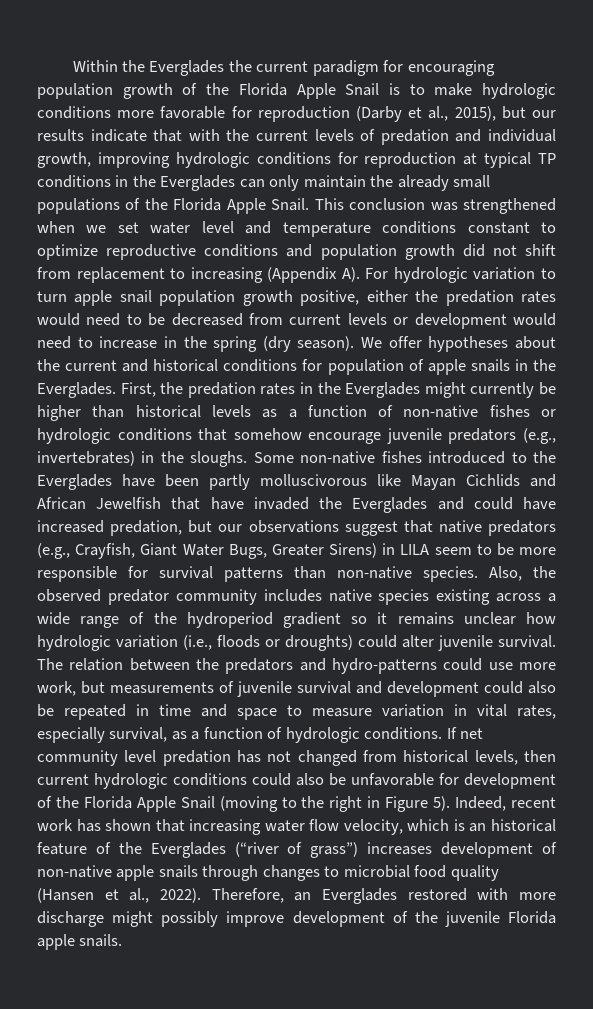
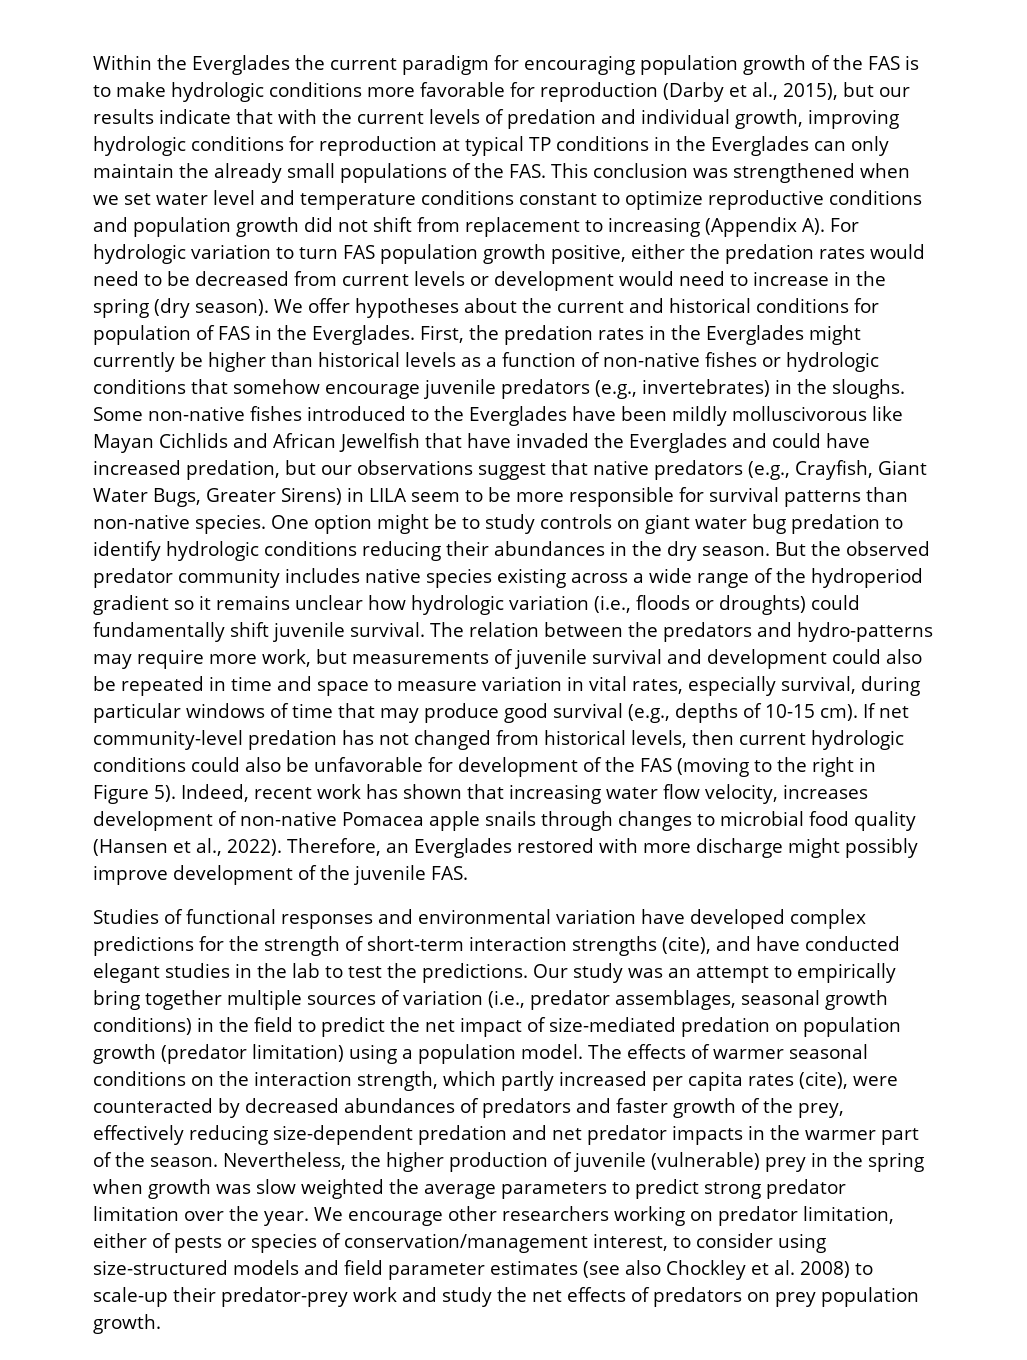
[238,83,380,99] Florida Apple Snail -> [868,56,900,70] FAS
[173,198,310,214] Florida Apple Snail. -> [509,164,546,178] FAS.
[74,290,152,306] apple snail -> [343,245,375,259] FAS
[427,359,510,375] apple snails -> [218,326,250,340] FAS
[209,474,250,490] partly -> [672,406,727,426] mildly
[489,566,522,581] Also, -> [271,514,903,534] [93,541,806,561] One option might be to study controls on giant water bug predation to identify hydrologic conditions reducing their abundances in the dry season. But
[402,635,434,648] alter -> [93,622,269,642] fundamentally shift
[443,658,513,671] could use -> [93,649,204,669] may require
[171,727,484,743] [37,750,157,766] as a function of hydrologic conditions. If net community level -> [861,676,920,696] [93,703,909,723] [93,730,243,750] during particular windows of time that may produce good survival (e.g., depths of 10-15 cm). If net community-level
[83,796,215,812] Florida Apple Snail -> [640,758,672,772] FAS
[407,819,556,832] [37,842,359,858] which is an historical feature of the Everglades (“river of grass”) -> (778, 794) none
(112, 871) none -> [342,812,424,826] Pomacea
[508,911,556,924] [37,934,123,950] Florida apple snails. -> [431,866,468,880] [93,909,866,929] [93,936,900,956] [93,963,896,983] [93,990,888,1010] [93,1017,901,1037] [93,1044,868,1064] [93,1071,898,1091] [93,1098,844,1118] [93,1125,919,1145] [93,1152,924,1172] [93,1179,846,1199] [93,1206,894,1226] [93,1233,826,1253] [93,1260,873,1280] [93,1287,919,1307] [93,1314,161,1334] FAS. // Studies of functional responses and environmental variation have developed complex predictions for the strength of short-term interaction strengths (cite), and have conducted elegant studies in the lab to test the predictions. Our study was an attempt to empirically bring together multiple sources of variation (i.e., predator assemblages, seasonal growth conditions) in the field to predict the net impact of size-mediated predation on population growth (predator limitation) using a population model. The effects of warmer seasonal conditions on the interaction strength, which partly increased per capita rates (cite), were counteracted by decreased abundances of predators and faster growth of the prey, effectively reducing size-dependent predation and net predator impacts in the warmer part of the season. Nevertheless, the higher production of juvenile (vulnerable) prey in the spring when growth was slow weighted the average parameters to predict strong predator limitation over the year. We encourage other researchers working on predator limitation, either of pests or species of conservation/management interest, to consider using size-structured models and field parameter estimates (see also Chockley et al. 2008) to scale-up their predator-prey work and study the net effects of predators on prey population growth.

